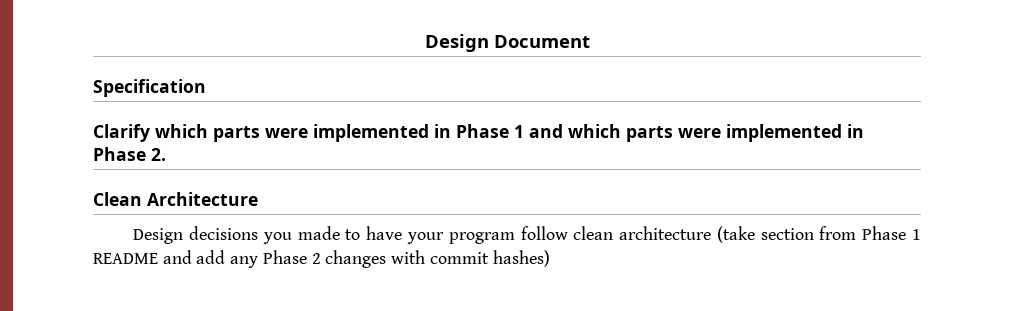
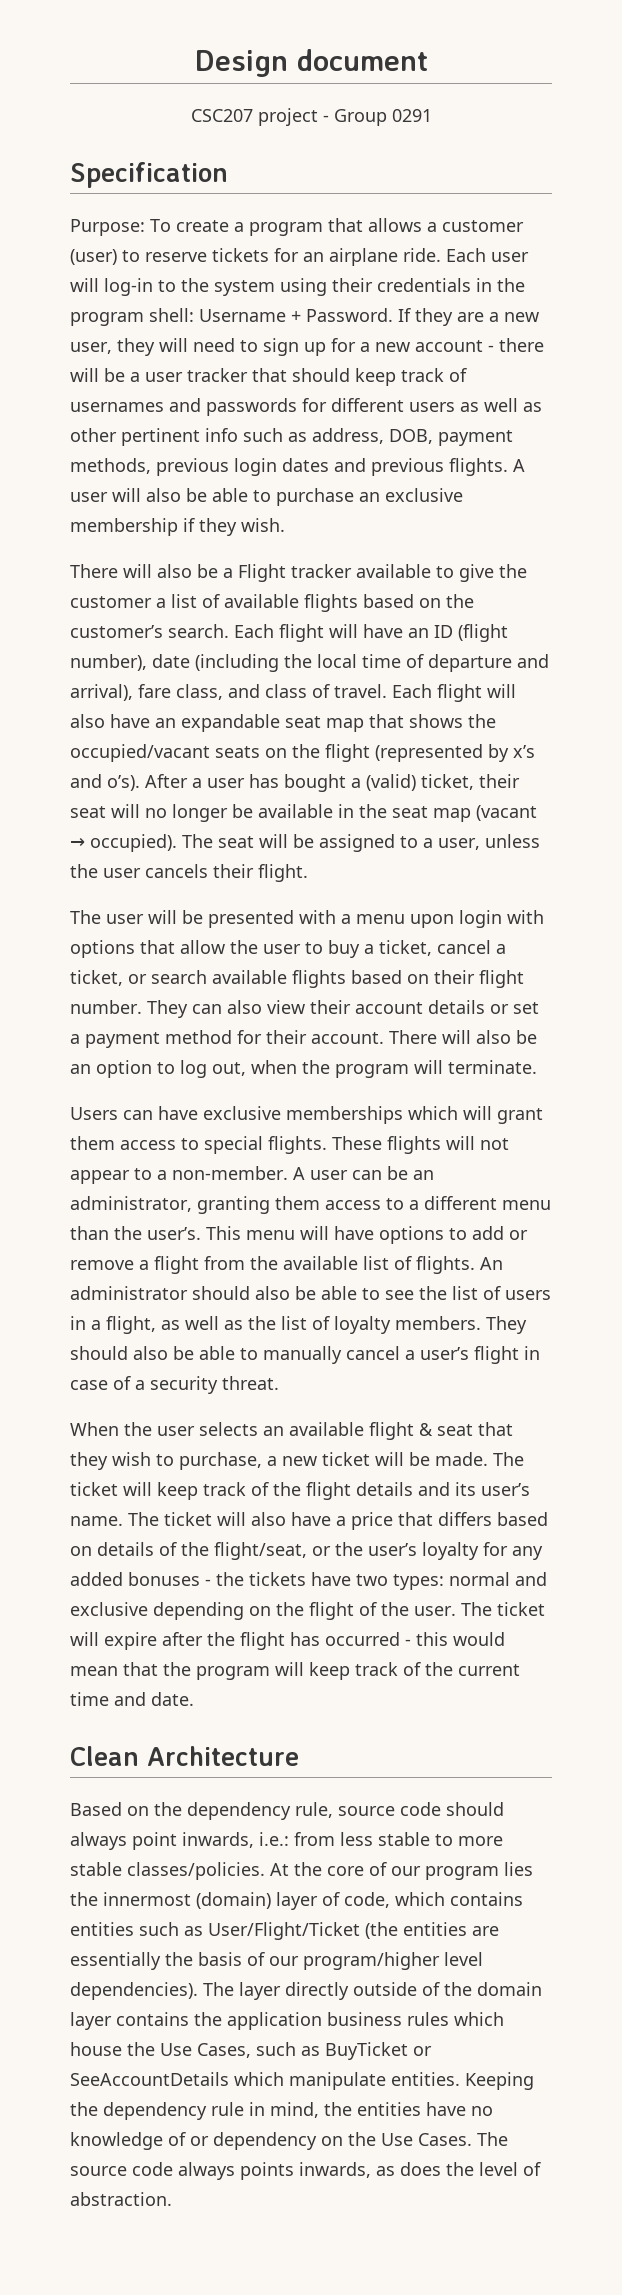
[424,34,590,52] [93,79,206,97] [93,124,864,142] [93,147,166,161] [93,192,258,206] [133,226,921,244] [93,250,550,268] Design Document // Specification // Clarify which parts were implemented in Phase 1 and which parts were implemented in Phase 2. // Clean Architecture // Design decisions you made to have your program follow clean architecture (take section from Phase 1 README and add any Phase 2 changes with commit hashes) -> [194,49,428,77] [190,108,432,126] [70,162,228,188] [70,218,524,236] [70,248,529,266] [70,278,525,296] [70,308,539,326] [70,338,544,356] [70,368,467,386] [70,398,542,416] [70,428,513,446] [70,458,525,476] [70,488,463,506] [70,518,285,536] [70,564,527,582] [70,594,474,612] [70,624,508,642] [70,654,549,672] [70,684,516,702] [70,714,496,732] [70,744,535,762] [70,774,520,792] [70,804,537,822] [70,834,540,852] [70,864,308,882] [70,910,544,928] [70,940,506,958] [70,970,524,988] [70,1000,539,1018] [70,1030,537,1048] [70,1060,537,1078] [70,1106,543,1124] [70,1136,509,1154] [70,1166,434,1184] [70,1196,551,1214] [70,1226,528,1244] [70,1256,503,1274] [70,1286,551,1300] [70,1316,527,1334] [70,1346,540,1364] [70,1376,279,1394] [70,1422,513,1440] [70,1452,524,1470] [70,1482,530,1500] [70,1512,548,1530] [70,1542,543,1560] [70,1572,547,1590] [70,1602,545,1620] [70,1632,505,1650] [70,1662,520,1680] [70,1692,194,1706] [70,1746,299,1766] [70,1802,504,1820] [70,1832,503,1850] [70,1862,533,1880] [70,1892,523,1910] [70,1922,499,1940] [70,1952,483,1970] [70,1982,542,2000] [70,2012,504,2030] [70,2042,432,2060] [70,2072,534,2090] [70,2102,493,2120] [70,2132,508,2150] [70,2162,541,2180] [70,2192,172,2206] Design document // CSC207 project - Group 0291 // Specification // Purpose: To create a program that allows a customer (user) to reserve tickets for an airplane ride. Each user will log-in to the system using their credentials in the program shell: Username + Password. If they are a new user, they will need to sign up for a new account - there will be a user tracker that should keep track of usernames and passwords for different users as well as other pertinent info such as address, DOB, payment methods, previous login dates and previous flights. A user will also be able to purchase an exclusive membership if they wish. // There will also be a Flight tracker available to give the customer a list of available flights based on the customer’s search. Each flight will have an ID (flight number), date (including the local time of departure and arrival), fare class, and class of travel. Each flight will also have an expandable seat map that shows the occupied/vacant seats on the flight (represented by x’s and o’s). After a user has bought a (valid) ticket, their seat will no longer be available in the seat map (vacant → occupied). The seat will be assigned to a user, unless the user cancels their flight. // The user will be presented with a menu upon login with options that allow the user to buy a ticket, cancel a ticket, or search available flights based on their flight number. They can also view their account details or set a payment method for their account. There will also be an option to log out, when the program will terminate. // Users can have exclusive memberships which will grant them access to special flights. These flights will not appear to a non-member. A user can be an administrator, granting them access to a different menu than the user’s. This menu will have options to add or remove a flight from the available list of flights. An administrator should also be able to see the list of users in a flight, as well as the list of loyalty members. They should also be able to manually cancel a user’s flight in case of a security threat. // When the user selects an available flight & seat that they wish to purchase, a new ticket will be made. The ticket will keep track of the flight details and its user’s name. The ticket will also have a price that differs based on details of the flight/seat, or the user’s loyalty for any added bonuses - the tickets have two types: normal and exclusive depending on the flight of the user. The ticket will expire after the flight has occurred - this would mean that the program will keep track of the current time and date. // Clean Architecture // Based on the dependency rule, source code should always point inwards, i.e.: from less stable to more stable classes/policies. At the core of our program lies the innermost (domain) layer of code, which contains entities such as User/Flight/Ticket (the entities are essentially the basis of our program/higher level dependencies). The layer directly outside of the domain layer contains the application business rules which house the Use Cases, such as BuyTicket or SeeAccountDetails which manipulate entities. Keeping the dependency rule in mind, the entities have no knowledge of or dependency on the Use Cases. The source code always points inwards, as does the level of abstraction.

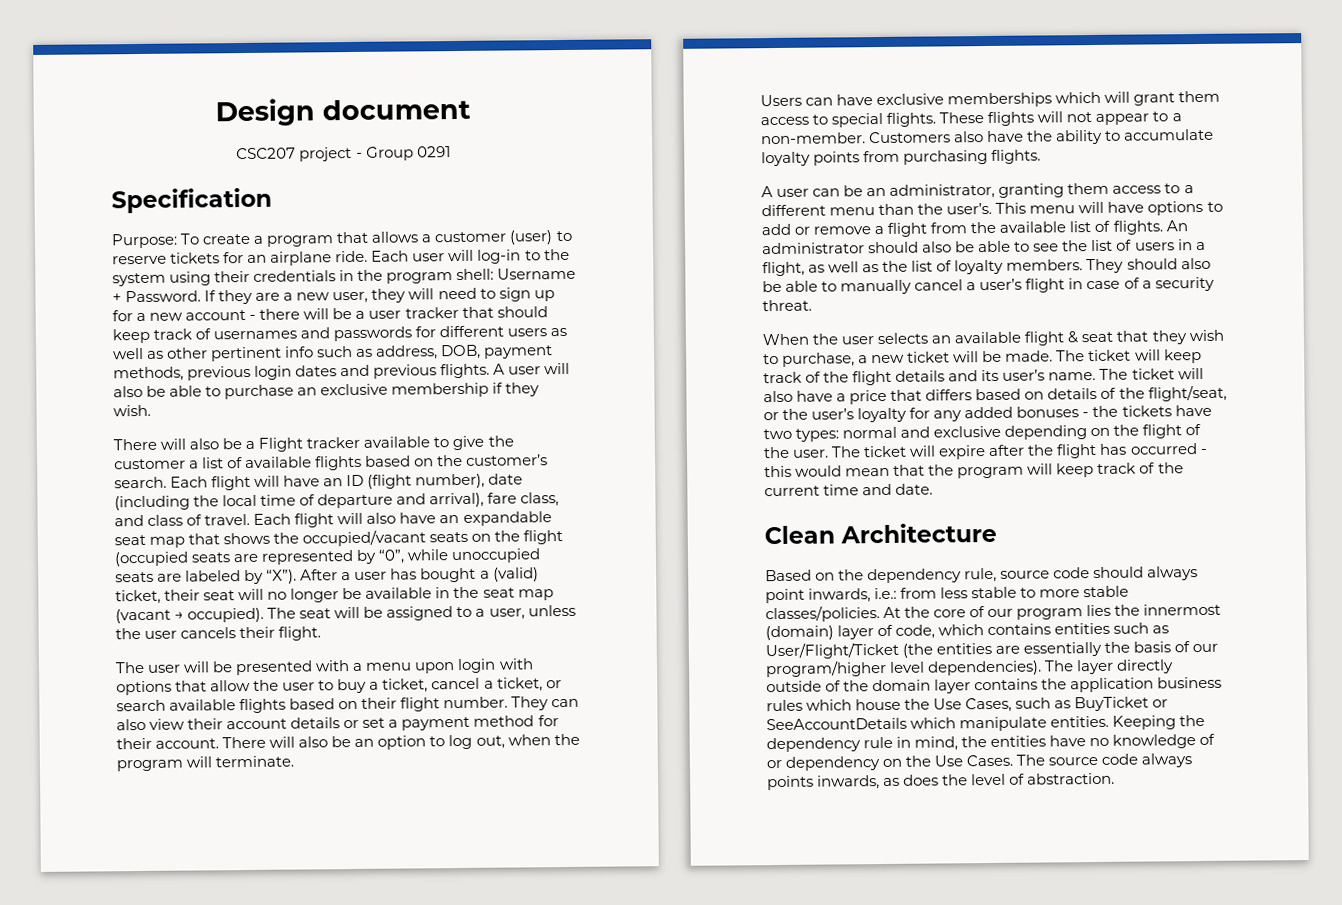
[375,744,535,762] [70,774,140,791] (represented by x’s and o’s). -> [114,548,542,567] [115,569,298,585] (occupied seats are represented by “0”, while unoccupied seats are labeled by “X”).
(288, 1173) none -> [868,128,1215,145] [761,149,1042,167] Customers also have the ability to accumulate loyalty points from purchasing flights. //

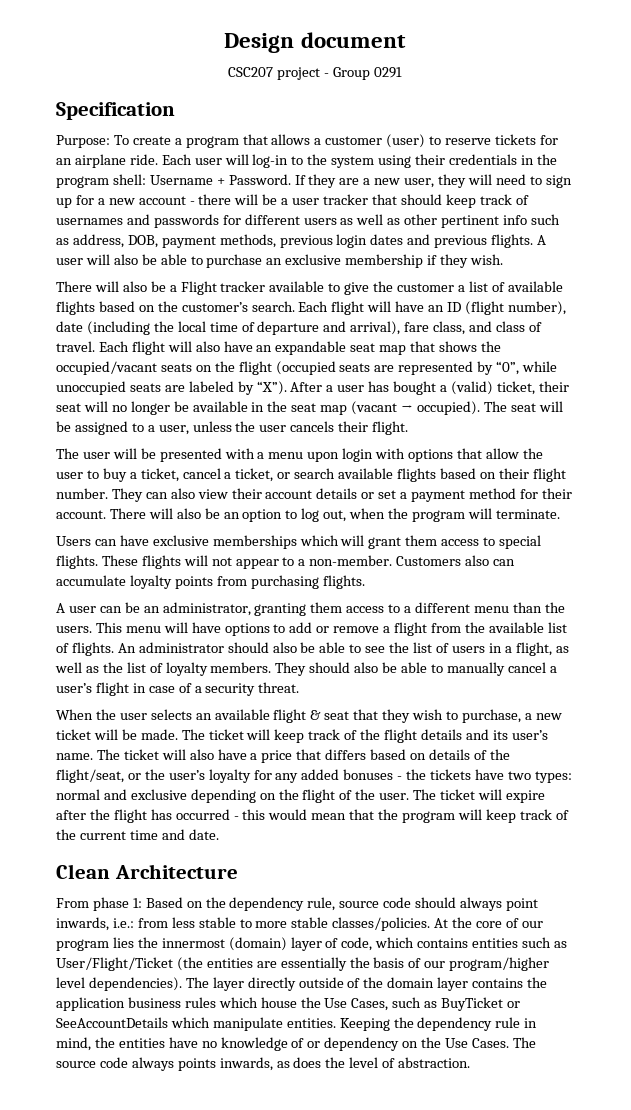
[986,129,1122,145] have the ability to -> [493,559,516,566] can
[946,202,993,215] user’s. -> [56,626,92,633] users.
(997, 533) none -> [56,897,142,911] From phase 1:

